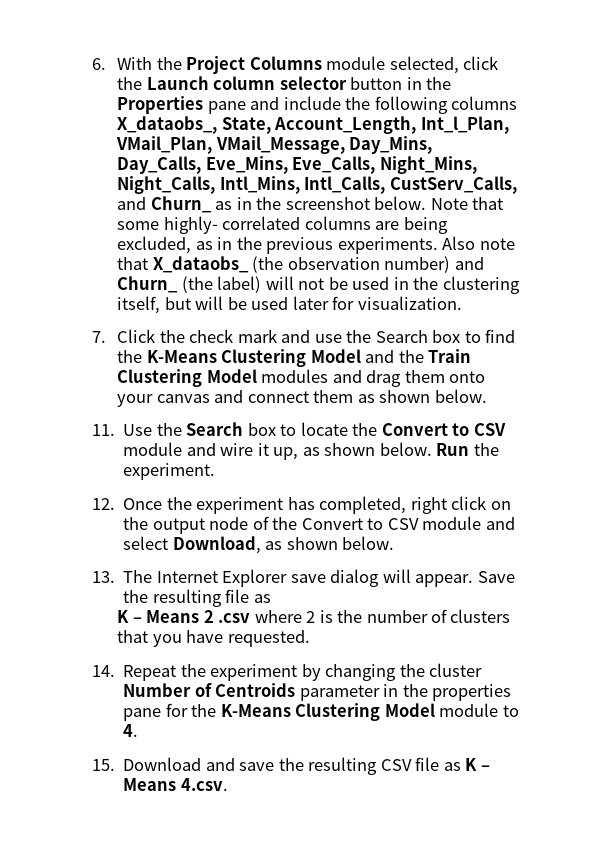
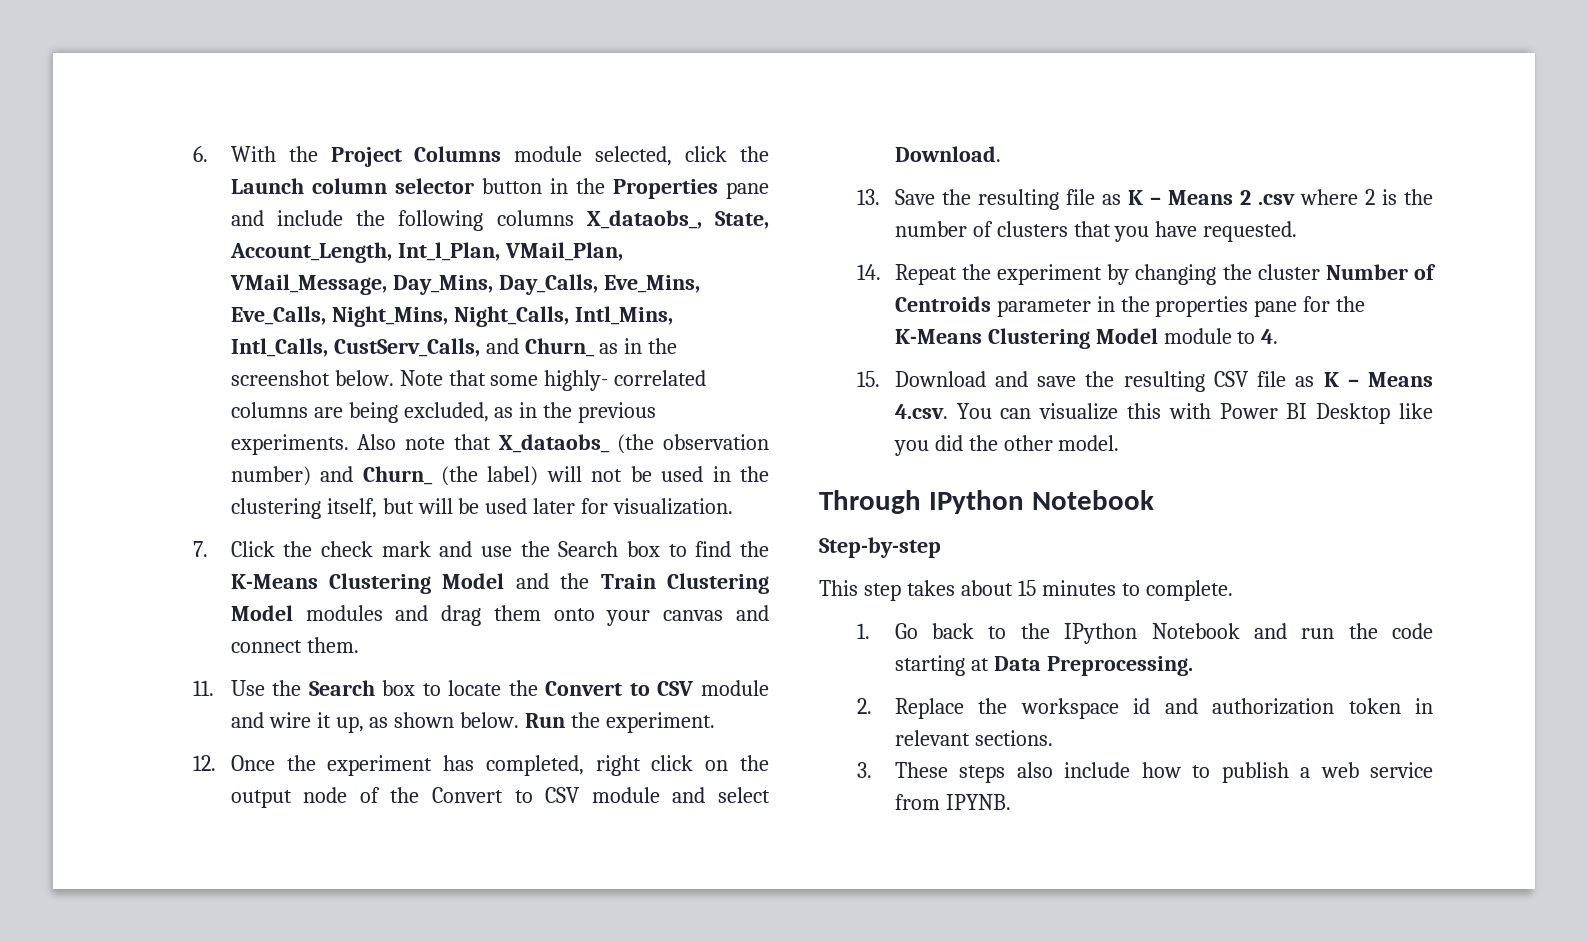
[313,389,487,403] them as shown below. -> [306,637,359,653] them.
[172,536,395,554] [92,569,474,587] Download, as shown below. // 13. The Internet Explorer save dialog will appear. -> [894,146,1001,162] [856,189,880,205] Download. // 13.
(271, 598) // -> (1121, 199) none
(228, 784) none -> [956,403,1433,424] [893,435,1120,456] [819,490,1154,514] [819,537,941,558] [819,580,1233,601] [856,623,1433,644] [894,655,1193,676] [856,698,1433,719] [894,730,1053,746] [856,762,1433,783] [894,794,1011,810] You can visualize this with Power BI Desktop like you did the other model. // Through IPython Notebook // Step-by-step // This step takes about 15 minutes to complete. // 1. Go back to the IPython Notebook and run the code starting at Data Preprocessing. // 2. Replace the workspace id and authorization token in relevant sections. // 3. These steps also include how to publish a web service from IPYNB.

